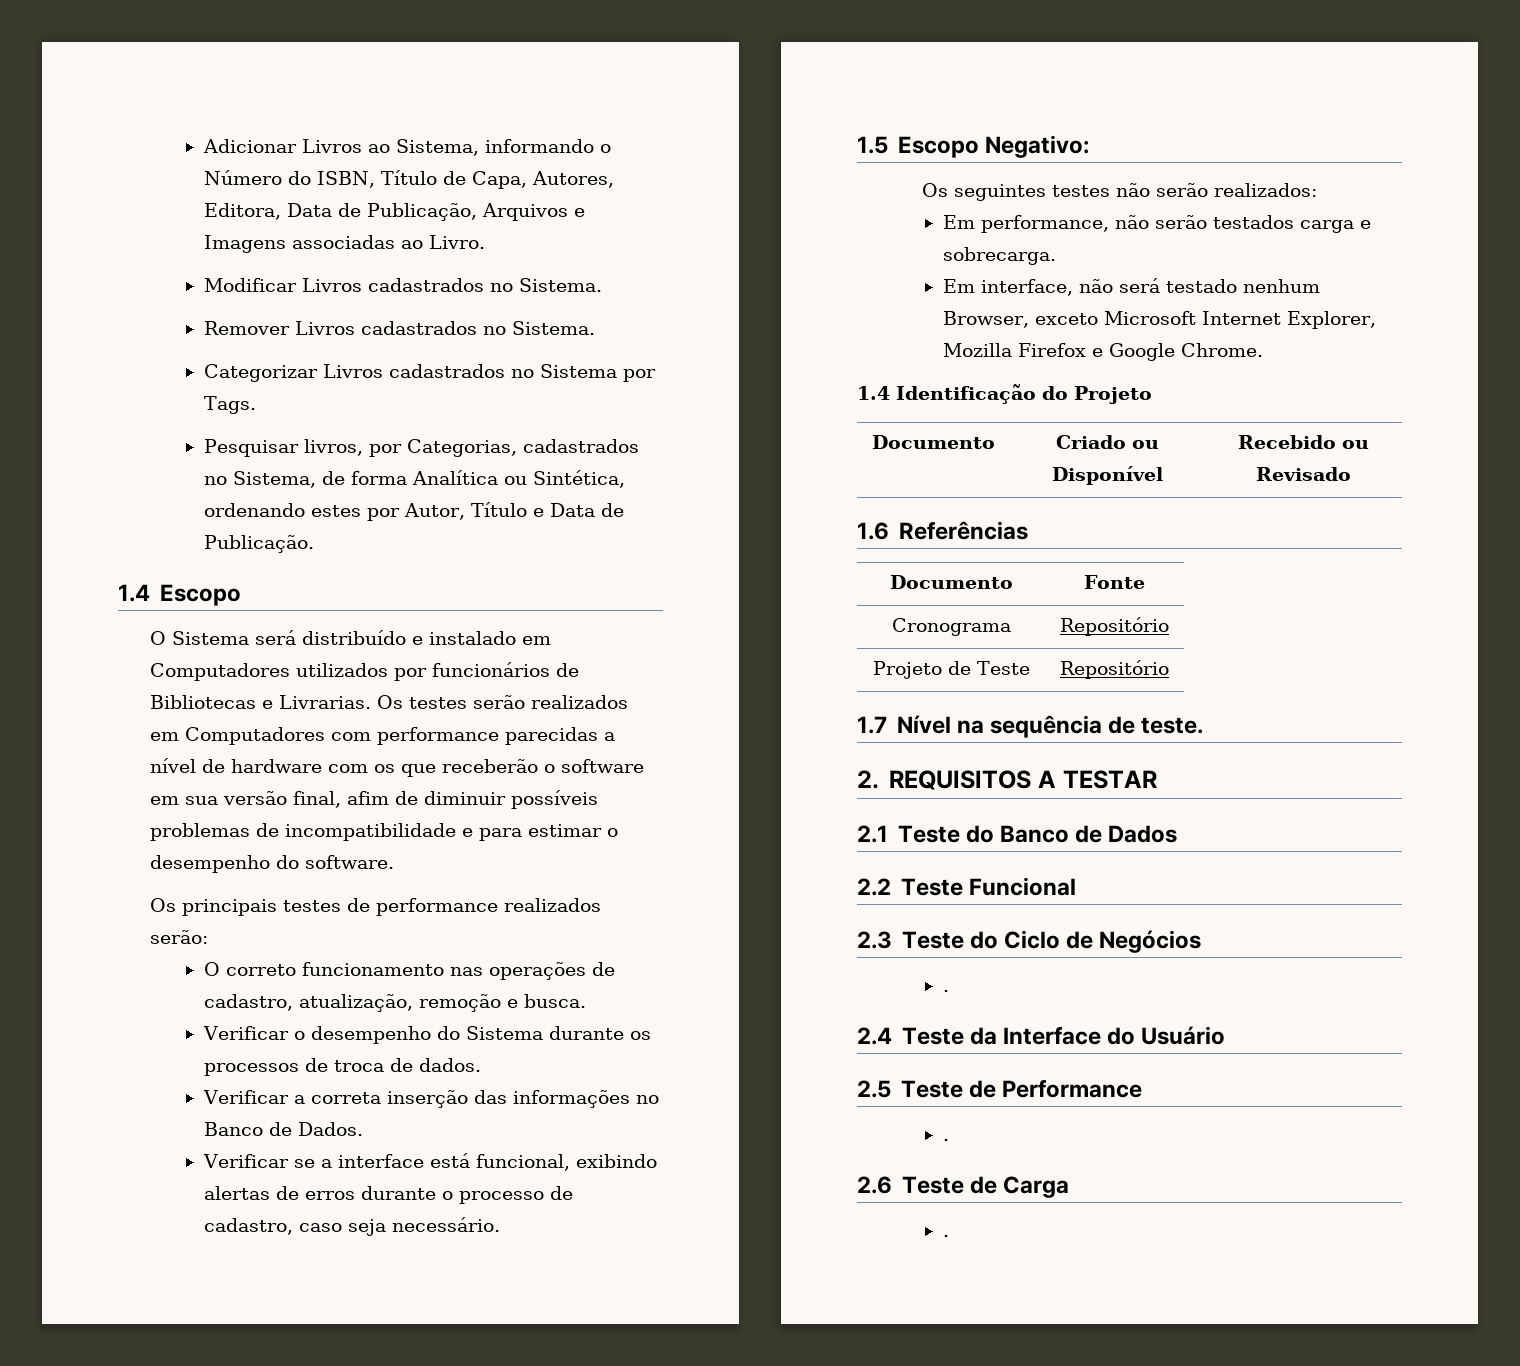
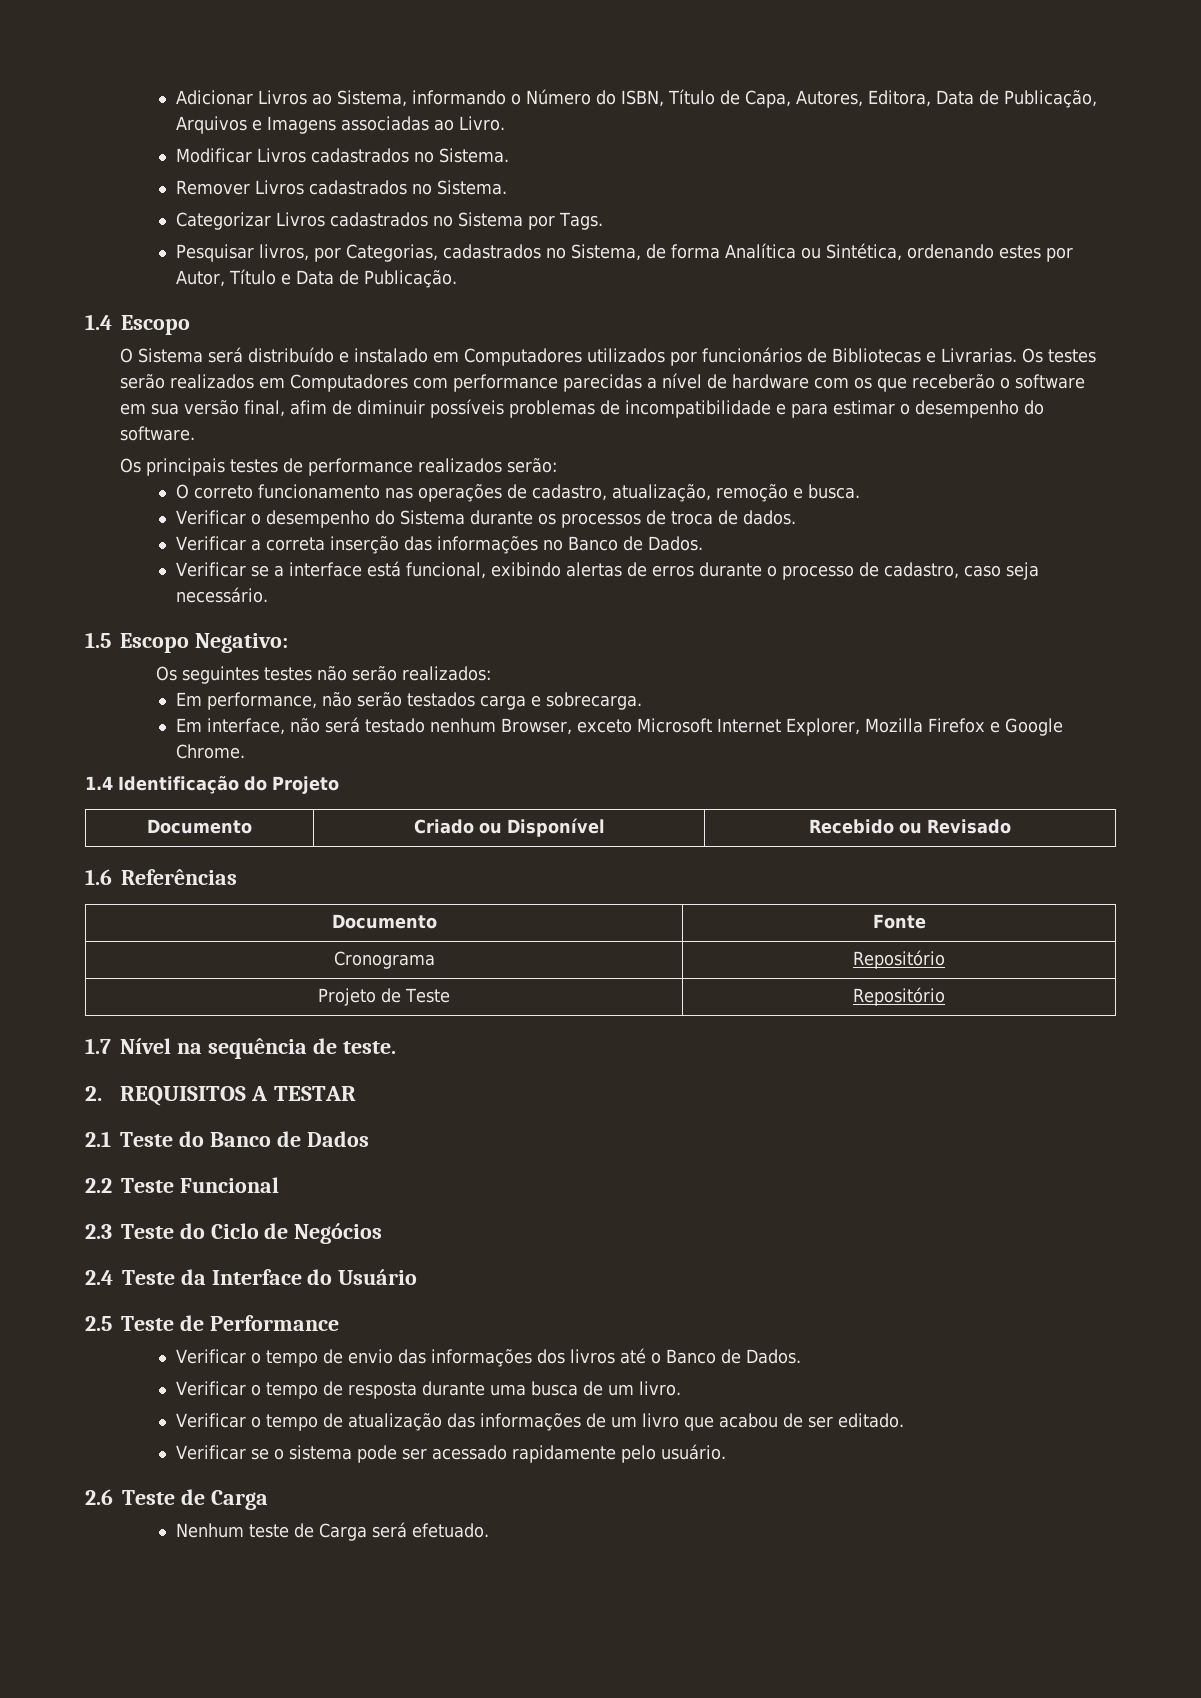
[942,990,949,992] // . -> (383, 1233) none
[942,1139,949,1141] [857,1176,1069,1198] [942,1235,949,1237] . // 2.6 Teste de Carga // . -> [175,1348,801,1367] [175,1381,681,1399] [175,1413,904,1431] [175,1444,726,1463] [85,1489,268,1510] [175,1522,489,1541] Verificar o tempo de envio das informações dos livros até o Banco de Dados. // Verificar o tempo de resposta durante uma busca de um livro. // Verificar o tempo de atualização das informações de um livro que acabou de ser editado. // Verificar se o sistema pode ser acessado rapidamente pelo usuário. // 2.6 Teste de Carga // Nenhum teste de Carga será efetuado.

